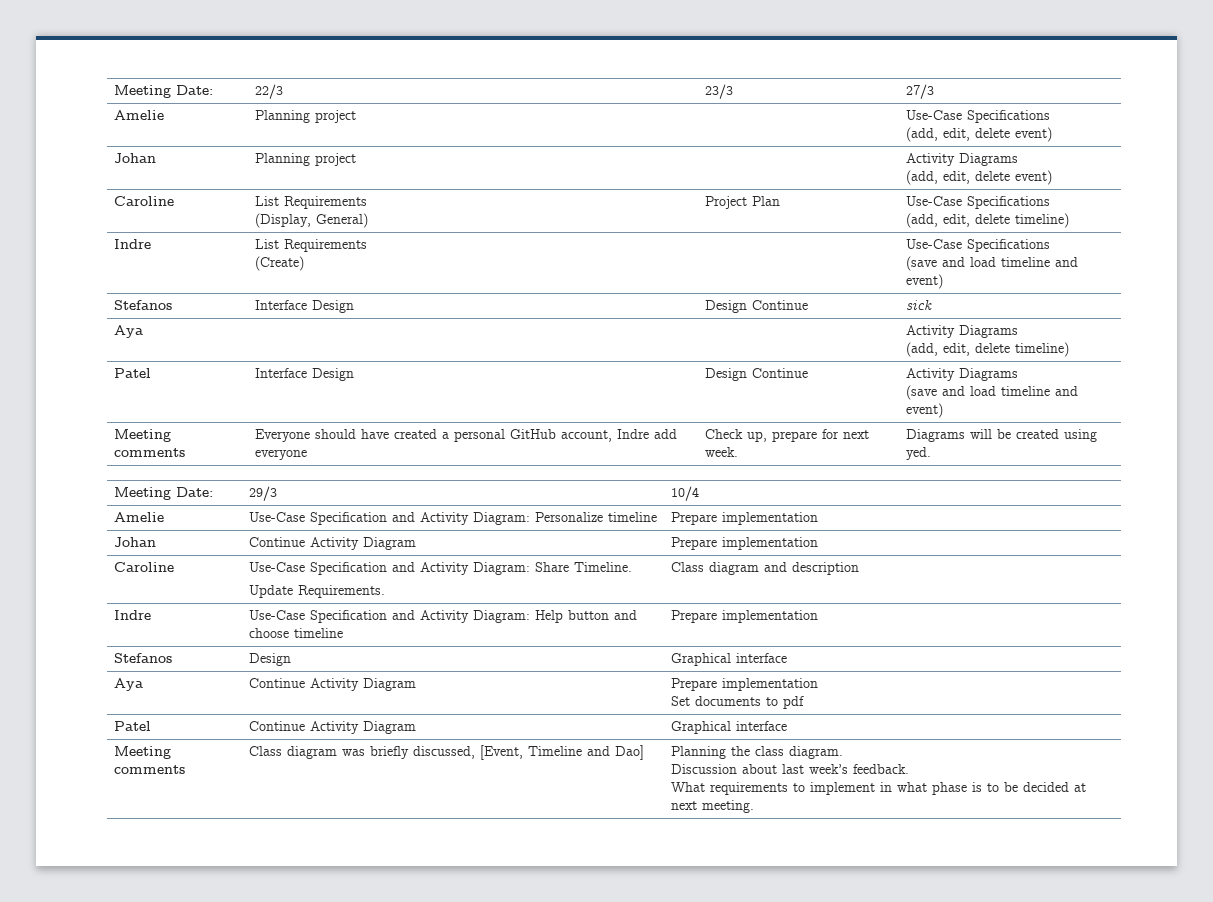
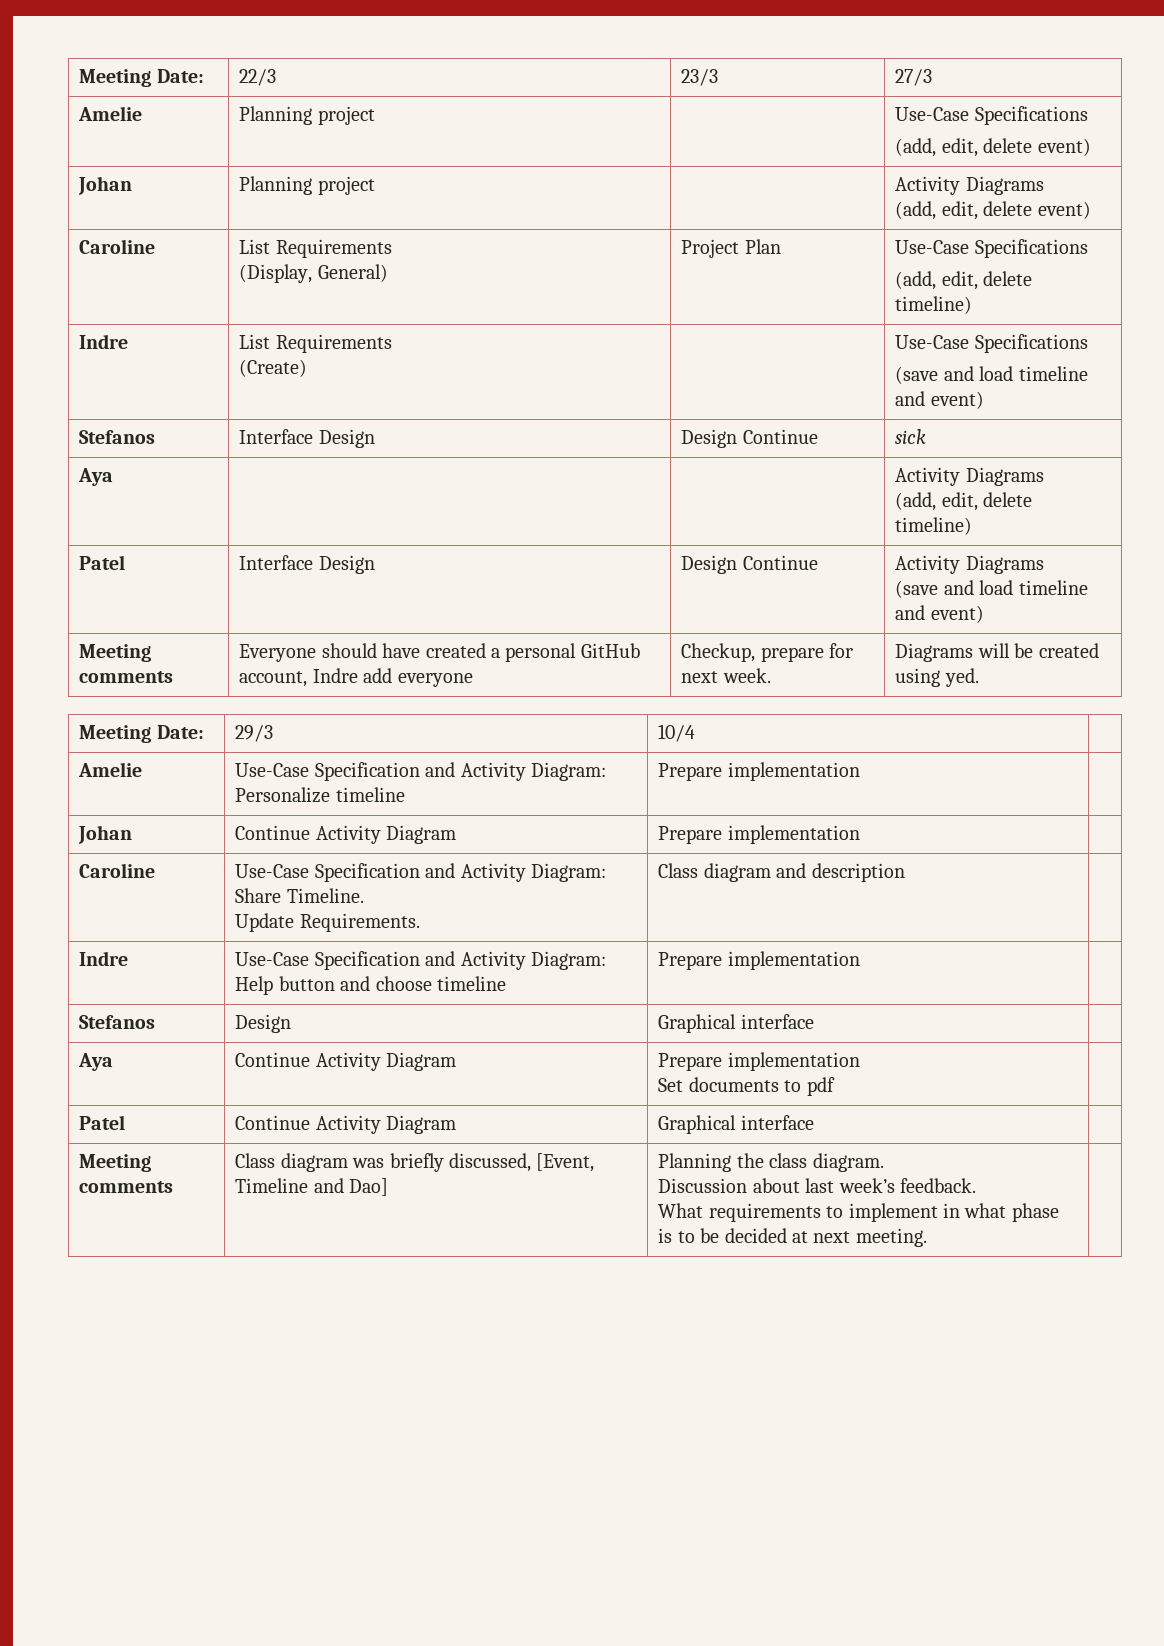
[705,429,768,442] Check up, -> [681,643,756,662] Checkup,

